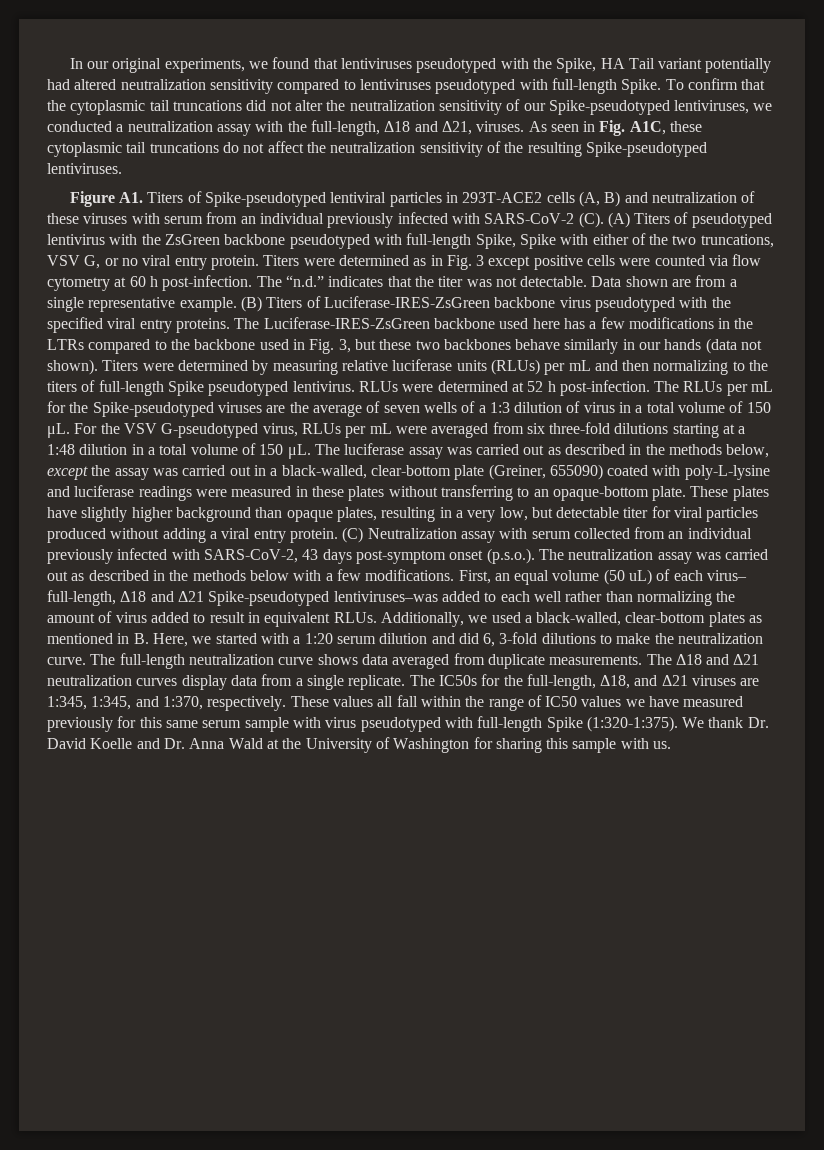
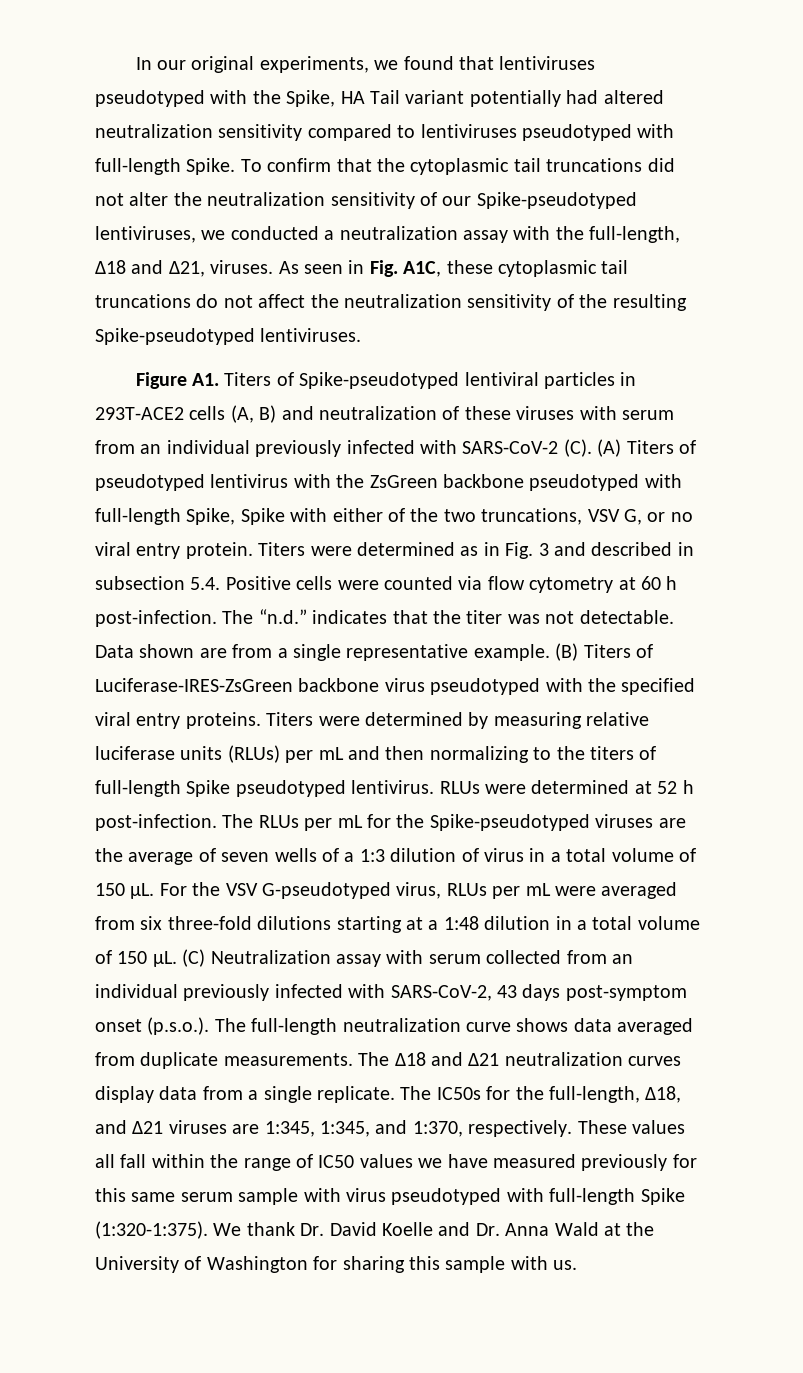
[488,255,583,270] except positive -> [553,542,694,556] [95,576,291,590] and described in subsection 5.4. Positive
[234,317,754,329] [47,338,763,354] [47,359,98,375] The Luciferase-IRES-ZsGreen backbone used here has a few modifications in the LTRs compared to the backbone used in Fig. 3, but these two backbones behave similarly in our hands (data not shown). -> (261, 720) none
[314,443,770,459] [47,464,770,480] [47,485,769,501] [47,506,759,522] [47,528,338,543] The luciferase assay was carried out as described in the methods below, except the assay was carried out in a black-walled, clear-bottom plate (Greiner, 655090) coated with poly-L-lysine and luciferase readings were measured in these plates without transferring to an opaque-bottom plate. These plates have slightly higher background than opaque plates, resulting in a very low, but detectable titer for viral particles produced without adding a viral entry protein. -> (177, 959) none
[568,549,769,564] [47,569,748,585] [47,590,736,606] [47,611,763,627] [47,632,764,647] [47,654,116,665] neutralization assay was carried out as described in the methods below with a few modifications. First, an equal volume (50 uL) of each virus– full-length, Δ18 and Δ21 Spike-pseudotyped lentiviruses–was added to each well rather than normalizing the amount of virus added to result in equivalent RLUs. Additionally, we used a black-walled, clear-bottom plates as mentioned in B. Here, we started with a 1:20 serum dilution and did 6, 3-fold dilutions to make the neutralization curve. The -> (246, 1025) none

